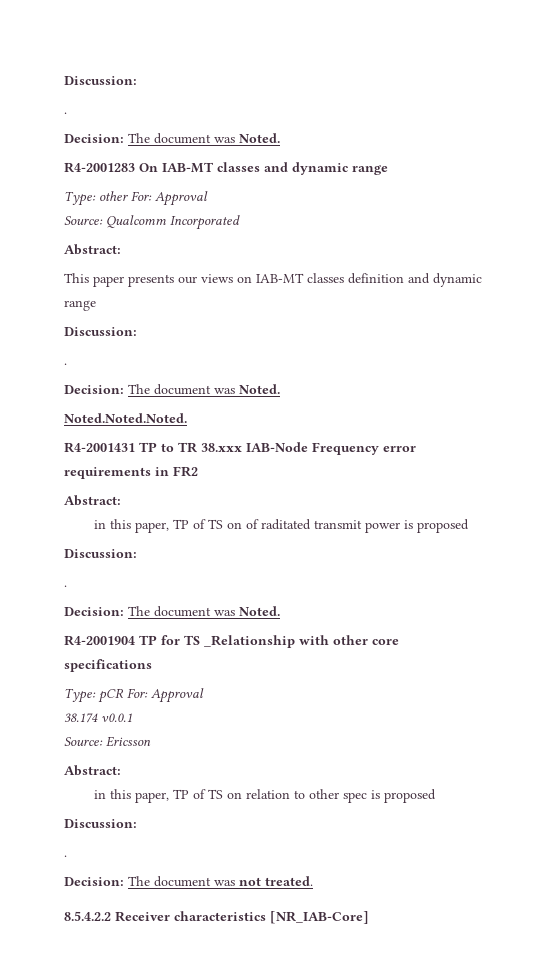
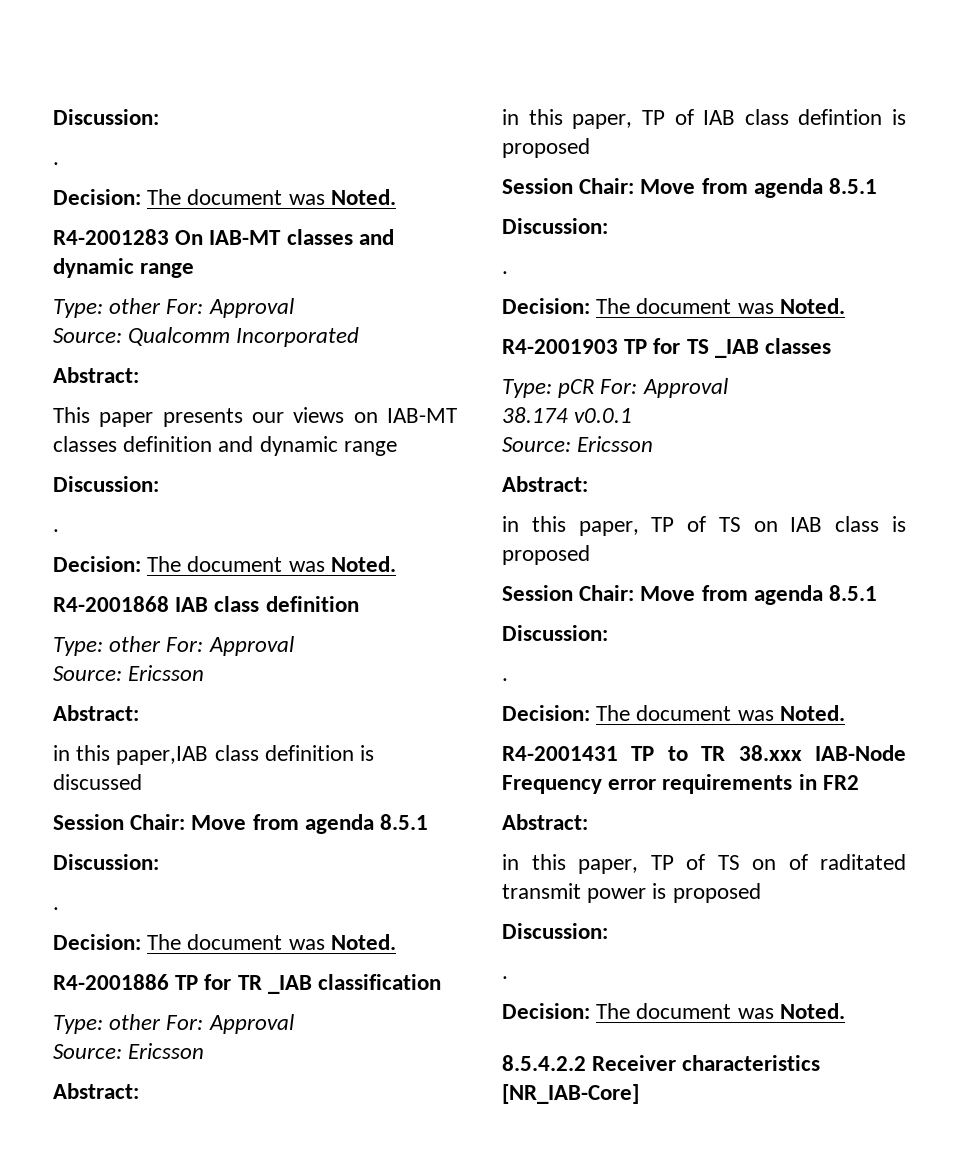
[64,413,187,423] Noted.Noted.Noted. -> [53,596,359,612] [53,636,294,656] [53,665,205,681] [53,705,139,721] [53,745,375,765] [53,774,142,790] [53,814,429,834] [53,854,159,870] [53,907,59,910] [53,934,396,950] [53,974,442,994] [53,1014,294,1034] [53,1043,205,1059] [53,1083,139,1099] [502,109,906,129] [502,138,590,158] [502,178,878,198] [502,218,608,234] [502,271,508,274] [502,298,845,314] [502,338,832,358] [502,378,728,398] [502,407,633,423] [502,436,654,452] [502,476,588,492] [502,516,906,536] [502,545,590,565] [502,585,878,605] [502,625,608,641] [502,678,508,681] [502,705,845,721] R4-2001868 IAB class definition // Type: other For: Approval // Source: Ericsson // Abstract: // in this paper,IAB class definition is discussed // Session Chair: Move from agenda 8.5.1 // Discussion: // . // Decision: The document was Noted. // R4-2001886 TP for TR _IAB classification // Type: other For: Approval // Source: Ericsson // Abstract: // in this paper, TP of IAB class defintion is proposed // Session Chair: Move from agenda 8.5.1 // Discussion: // . // Decision: The document was Noted. // R4-2001903 TP for TS _IAB classes // Type: pCR For: Approval // 38.174 v0.0.1 // Source: Ericsson // Abstract: // in this paper, TP of TS on IAB class is proposed // Session Chair: Move from agenda 8.5.1 // Discussion: // . // Decision: The document was Noted.
[64,635,399,648] [64,659,152,672] [64,688,204,703] [64,713,132,723] [64,736,151,747] [64,765,121,776] [94,789,437,803] [64,819,137,828] [64,855,67,857] [64,876,313,887] // R4-2001904 TP for TS _Relationship with other core specifications // Type: pCR For: Approval // 38.174 v0.0.1 // Source: Ericsson // Abstract: // in this paper, TP of TS on relation to other spec is proposed // Discussion: // . // Decision: The document was not treated. -> (845, 1011) none

